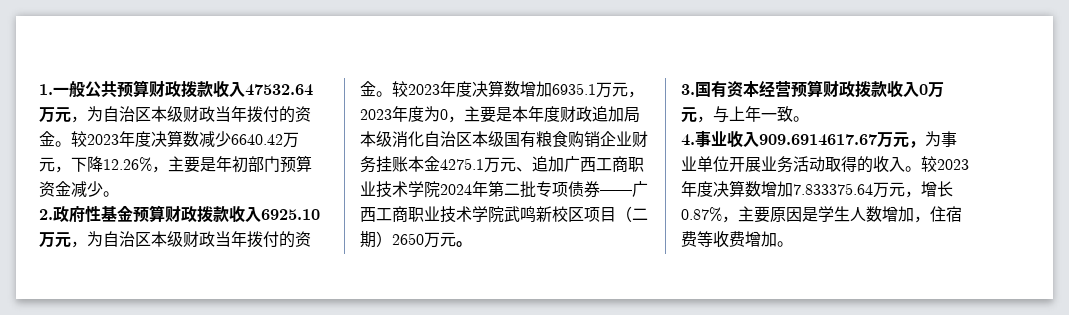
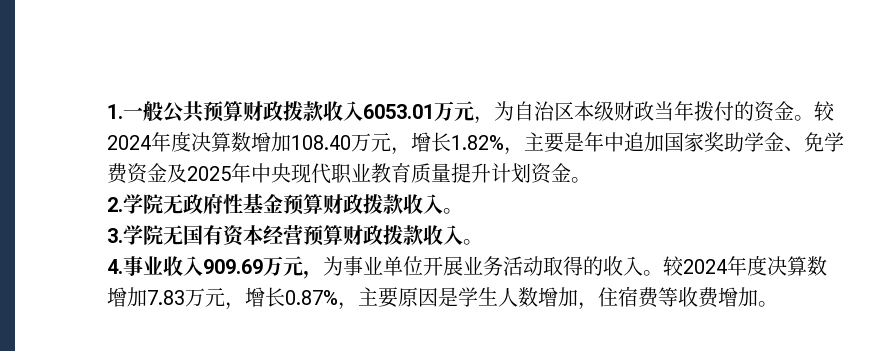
[245,84,313,96] 47532.64 -> [363,104,434,119] 6053.01
[87,130,299,148] [39,155,312,173] [39,181,103,197] 2023年度决算数减少6640.42万元，下降12.26%，主要是年初部门预算资金减少 -> [107,131,844,155] [107,163,571,184] 2024年度决算数增加108.40万元，增长1.82%，主要是年中追加国家奖助学金、免学费资金及2025年中央现代职业教育质量提升计划资金
(53, 214) none -> [123,194,183,214] 学院无
[261,209,320,220] [39,231,311,248] [360,80,644,98] [360,106,640,123] [360,131,648,148] [360,156,644,173] [360,181,648,198] [360,206,648,223] [360,231,456,248] 6925.10万元，为自治区本级财政当年拨付的资金。较2023年度决算数增加6935.1万元，2023年度为0，主要是本年度财政追加局本级消化自治区本级国有粮食购销企业财务挂账本金4275.1万元、追加广西工商职业技术学院2024年第二批专项债券——广西工商职业技术学院武鸣新校区项目（二期）2650万元 -> (443, 204) none
(695, 89) none -> [123,225,183,245] 学院无
[919,82,944,97] [681,106,793,123] 0万元，与上年一致 -> (463, 235) none
[759,134,877,146] 909.6914617.67 -> [203,259,263,274] 909.69
[937,159,969,170] [681,180,873,197] 2023年度决算数增加7.833375.64 -> [683,255,827,276] [107,287,185,307] 2024年度决算数增加7.83

